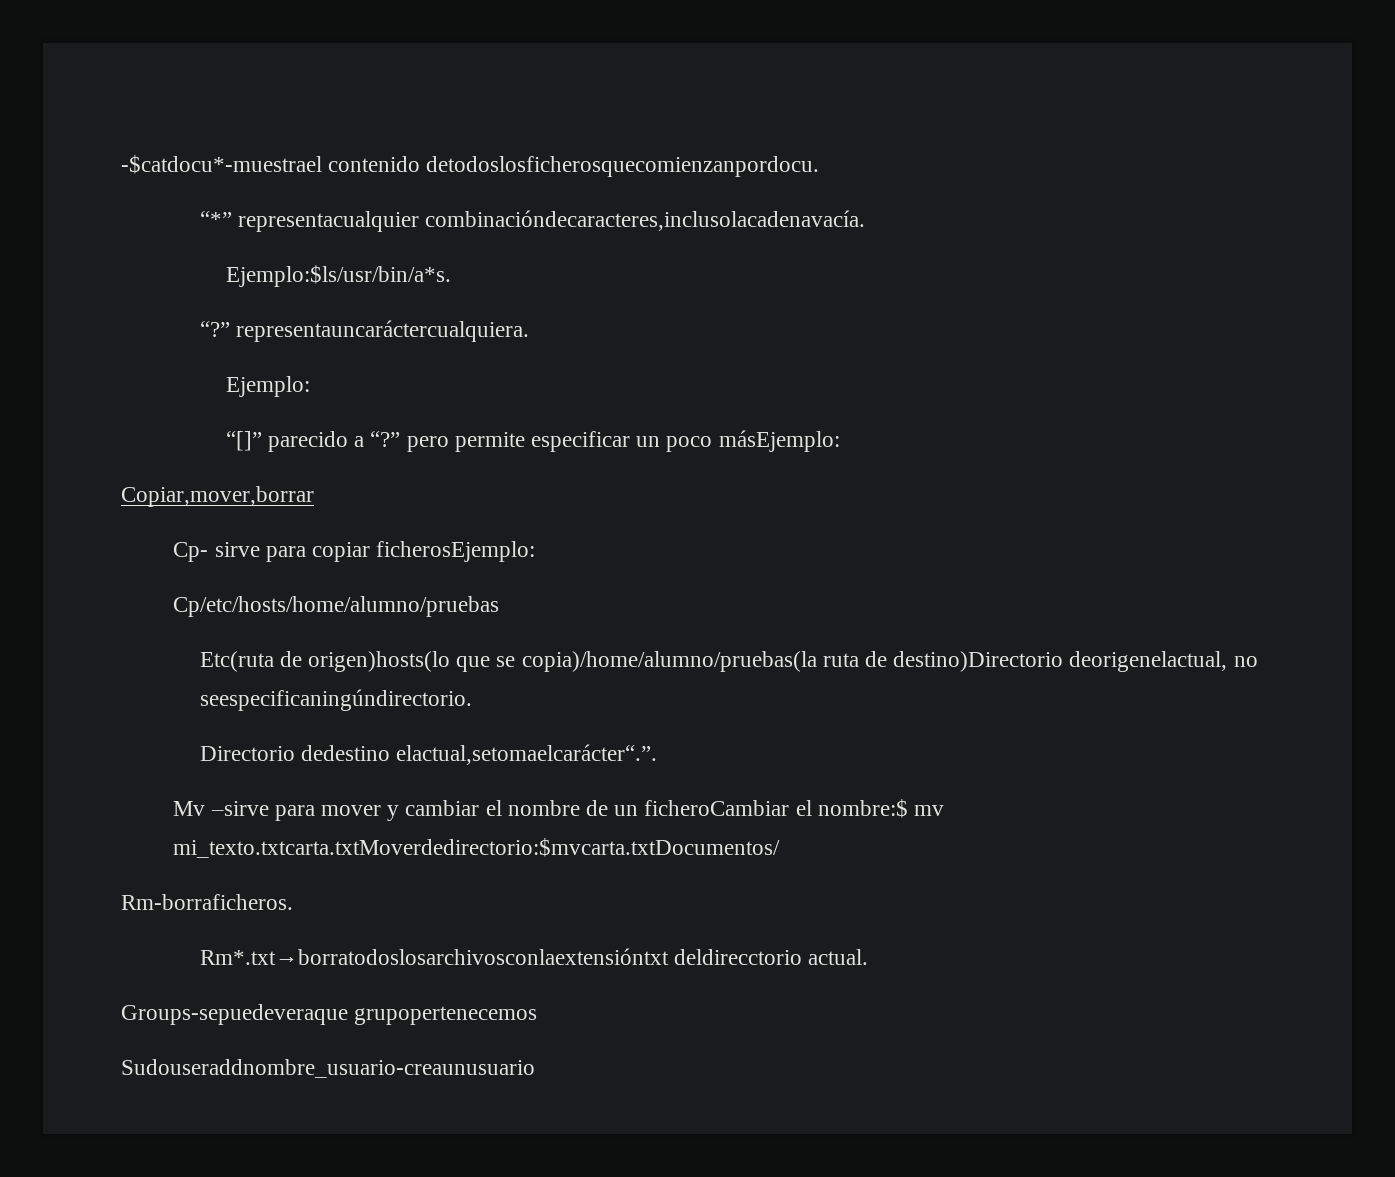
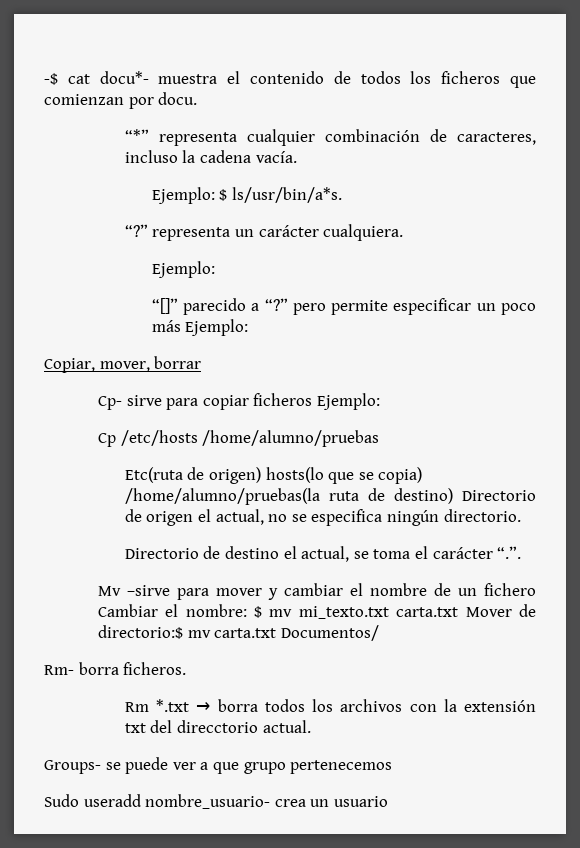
[121,155,820,177] [199,210,865,232] [225,265,451,287] [199,320,529,342] -$catdocu*-muestrael contenido detodoslosficherosquecomienzanpordocu. // “*” representacualquier combinacióndecaracteres,inclusolacadenavacía. // Ejemplo:$ls/usr/bin/a*s. // “?” representauncaráctercualquiera. -> [44,71,536,88] [44,92,198,109] [124,129,536,146] [124,150,297,163] [151,187,342,204] [124,224,404,241] -$ cat docu*- muestra el contenido de todos los ficheros que comienzan por docu. // “*” representa cualquier combinación de caracteres, incluso la cadena vacía. // Ejemplo: $ ls/usr/bin/a*s. // “?” representa un carácter cualquiera.
[718,430,840,452] [121,486,314,507] másEjemplo: // Copiar,mover,borrar -> [151,319,249,336] [44,356,202,373] más Ejemplo: // Copiar, mover, borrar
[376,541,536,562] [173,596,500,617] [199,651,1258,672] [199,689,472,711] [199,744,657,765] ficherosEjemplo: // Cp/etc/hosts/home/alumno/pruebas // Etc(ruta de origen)hosts(lo que se copia)/home/alumno/pruebas(la ruta de destino)Directorio deorigenelactual, no seespecificaningúndirectorio. // Directorio dedestino elactual,setomaelcarácter“.”. -> [253,393,380,410] [97,430,380,447] [124,467,423,484] [124,488,536,505] [124,509,521,526] [124,546,522,562] ficheros Ejemplo: // Cp /etc/hosts /home/alumno/pruebas // Etc(ruta de origen) hosts(lo que se copia) /home/alumno/pruebas(la ruta de destino) Directorio de origen el actual, no se especifica ningún directorio. // Directorio de destino el actual, se toma el carácter “.”.
[644,799,945,818] [173,838,781,858] [121,894,293,910] [199,948,868,965] [121,1004,538,1025] [121,1059,535,1078] ficheroCambiar el nombre:$ mv mi_texto.txtcarta.txtMoverdedirectorio:$mvcarta.txtDocumentos/ // Rm-borraficheros. // Rm*.txt→borratodoslosarchivosconlaextensióntxt deldirecctorio actual. // Groups-sepuedeveraque grupopertenecemos // Sudouseraddnombre_usuario-creaunusuario -> [483,583,536,596] [97,604,536,619] [97,625,379,641] [44,662,187,675] [124,699,536,712] [124,720,311,733] [44,757,393,774] [44,794,388,809] fichero Cambiar el nombre: $ mv mi_texto.txt carta.txt Mover de directorio:$ mv carta.txt Documentos/ // Rm- borra ficheros. // Rm *.txt → borra todos los archivos con la extensión txt del direcctorio actual. // Groups- se puede ver a que grupo pertenecemos // Sudo useradd nombre_usuario- crea un usuario

